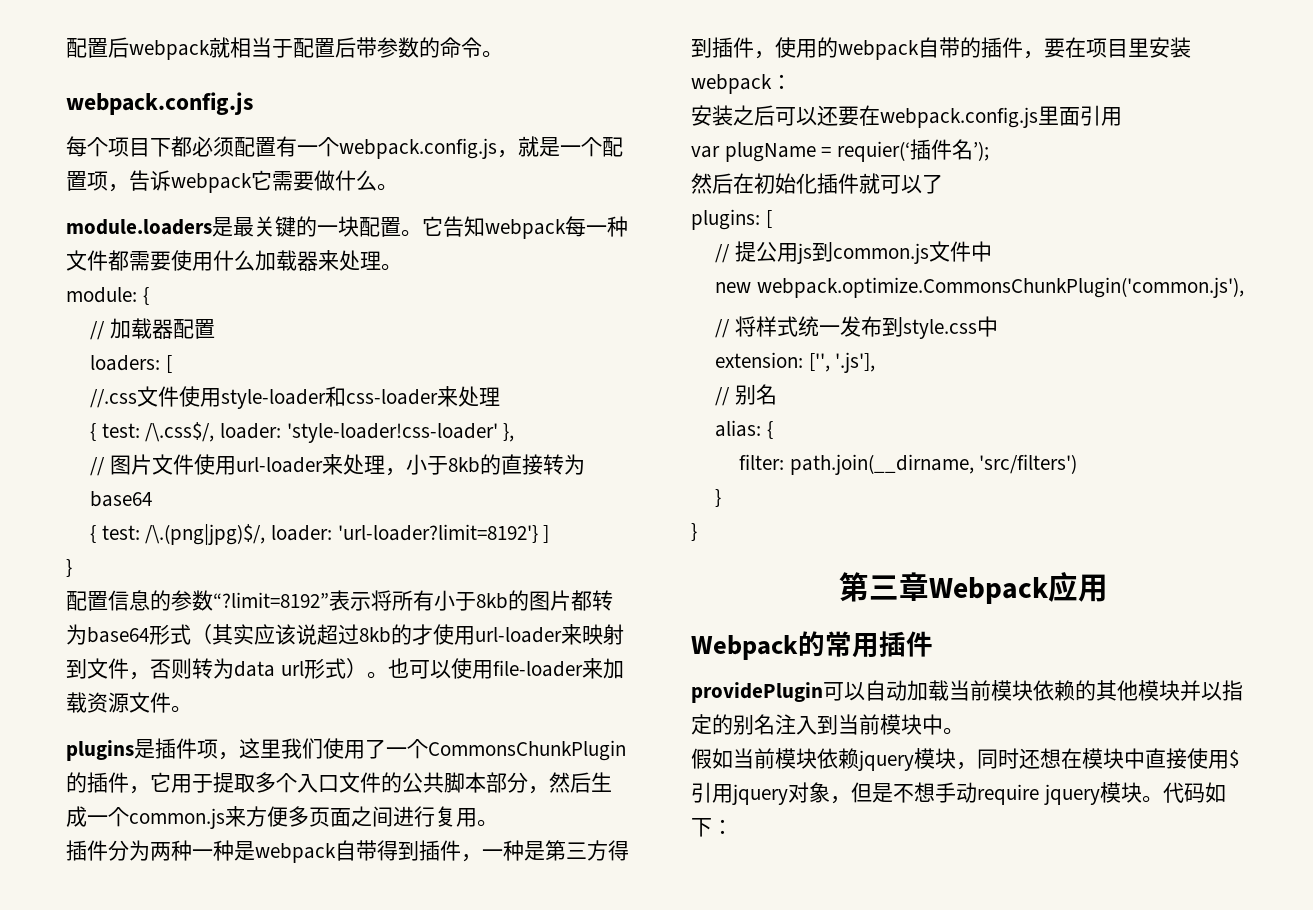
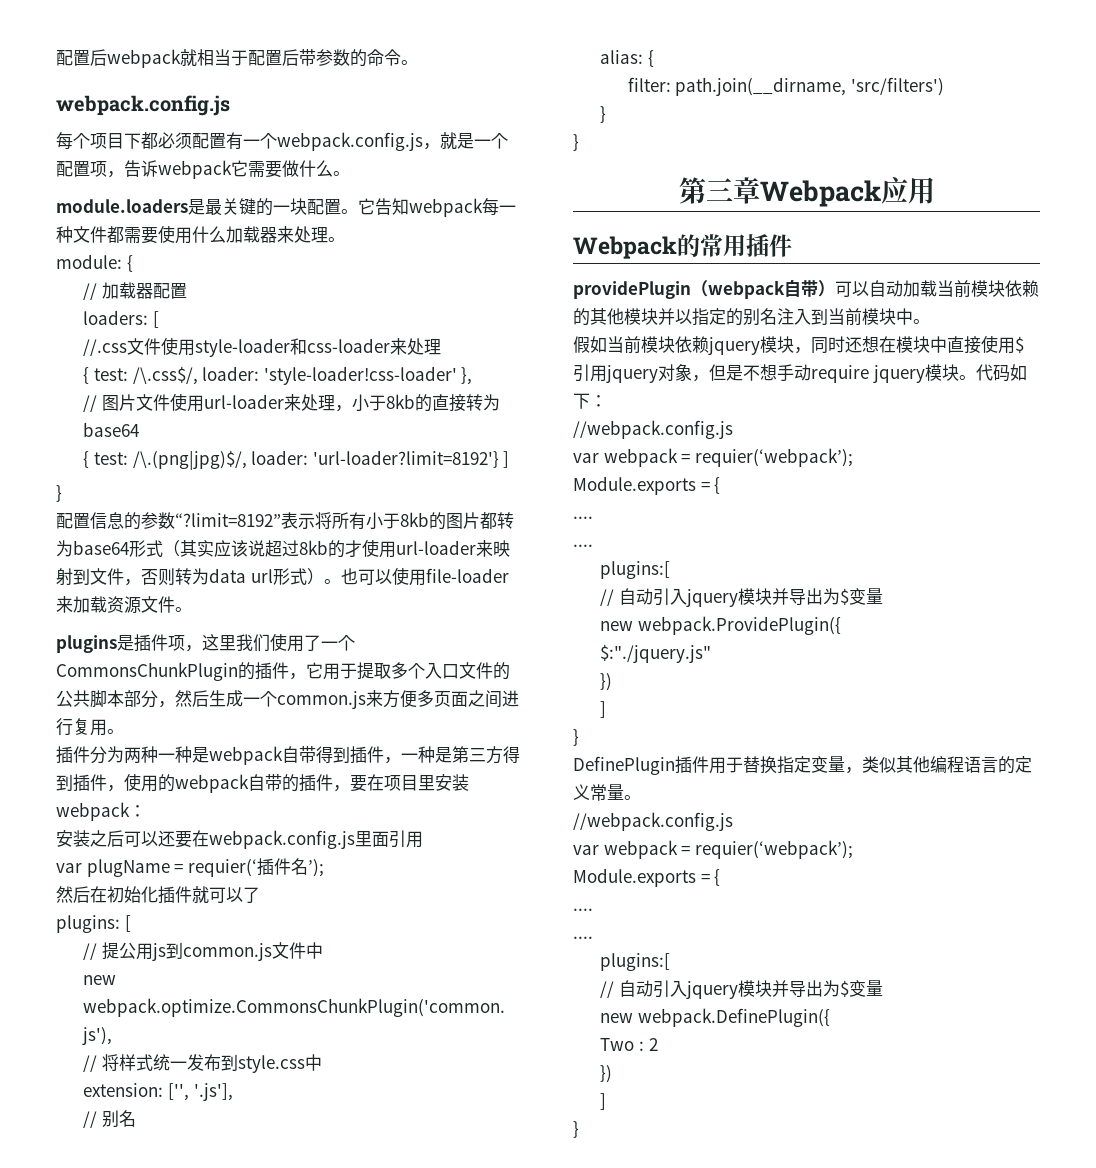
(823, 692) none -> [691,279,835,299] （webpack自带）
(733, 826) none -> [573,420,733,439] [573,448,853,467] [573,476,721,495] [573,516,593,519] [573,544,593,547] [600,561,671,579] [600,588,884,607] [600,616,842,635] [600,644,712,663] [600,673,613,691] [600,701,607,718] [573,729,579,746] [573,756,1032,775] [573,784,641,801] [573,812,733,831] [573,840,853,859] [573,868,721,887] [573,908,593,911] [573,936,593,939] [600,953,671,971] [600,980,884,999] [600,1008,831,1027] [600,1038,658,1051] [600,1065,613,1083] [600,1093,607,1110] [573,1121,579,1138] // //webpack.config.js // var webpack = requier(‘webpack’); // Module.exports = { // .... // .... // plugins:[ // // 自动引入jquery模块并导出为$变量 // new webpack.ProvidePlugin({ // $:"./jquery.js" // }) // ] // } // DefinePlugin插件用于替换指定变量，类似其他编程语言的定义常量。 // //webpack.config.js // var webpack = requier(‘webpack’); // Module.exports = { // .... // .... // plugins:[ // // 自动引入jquery模块并导出为$变量 // new webpack.DefinePlugin({ // Two : 2 // }) // ] // }

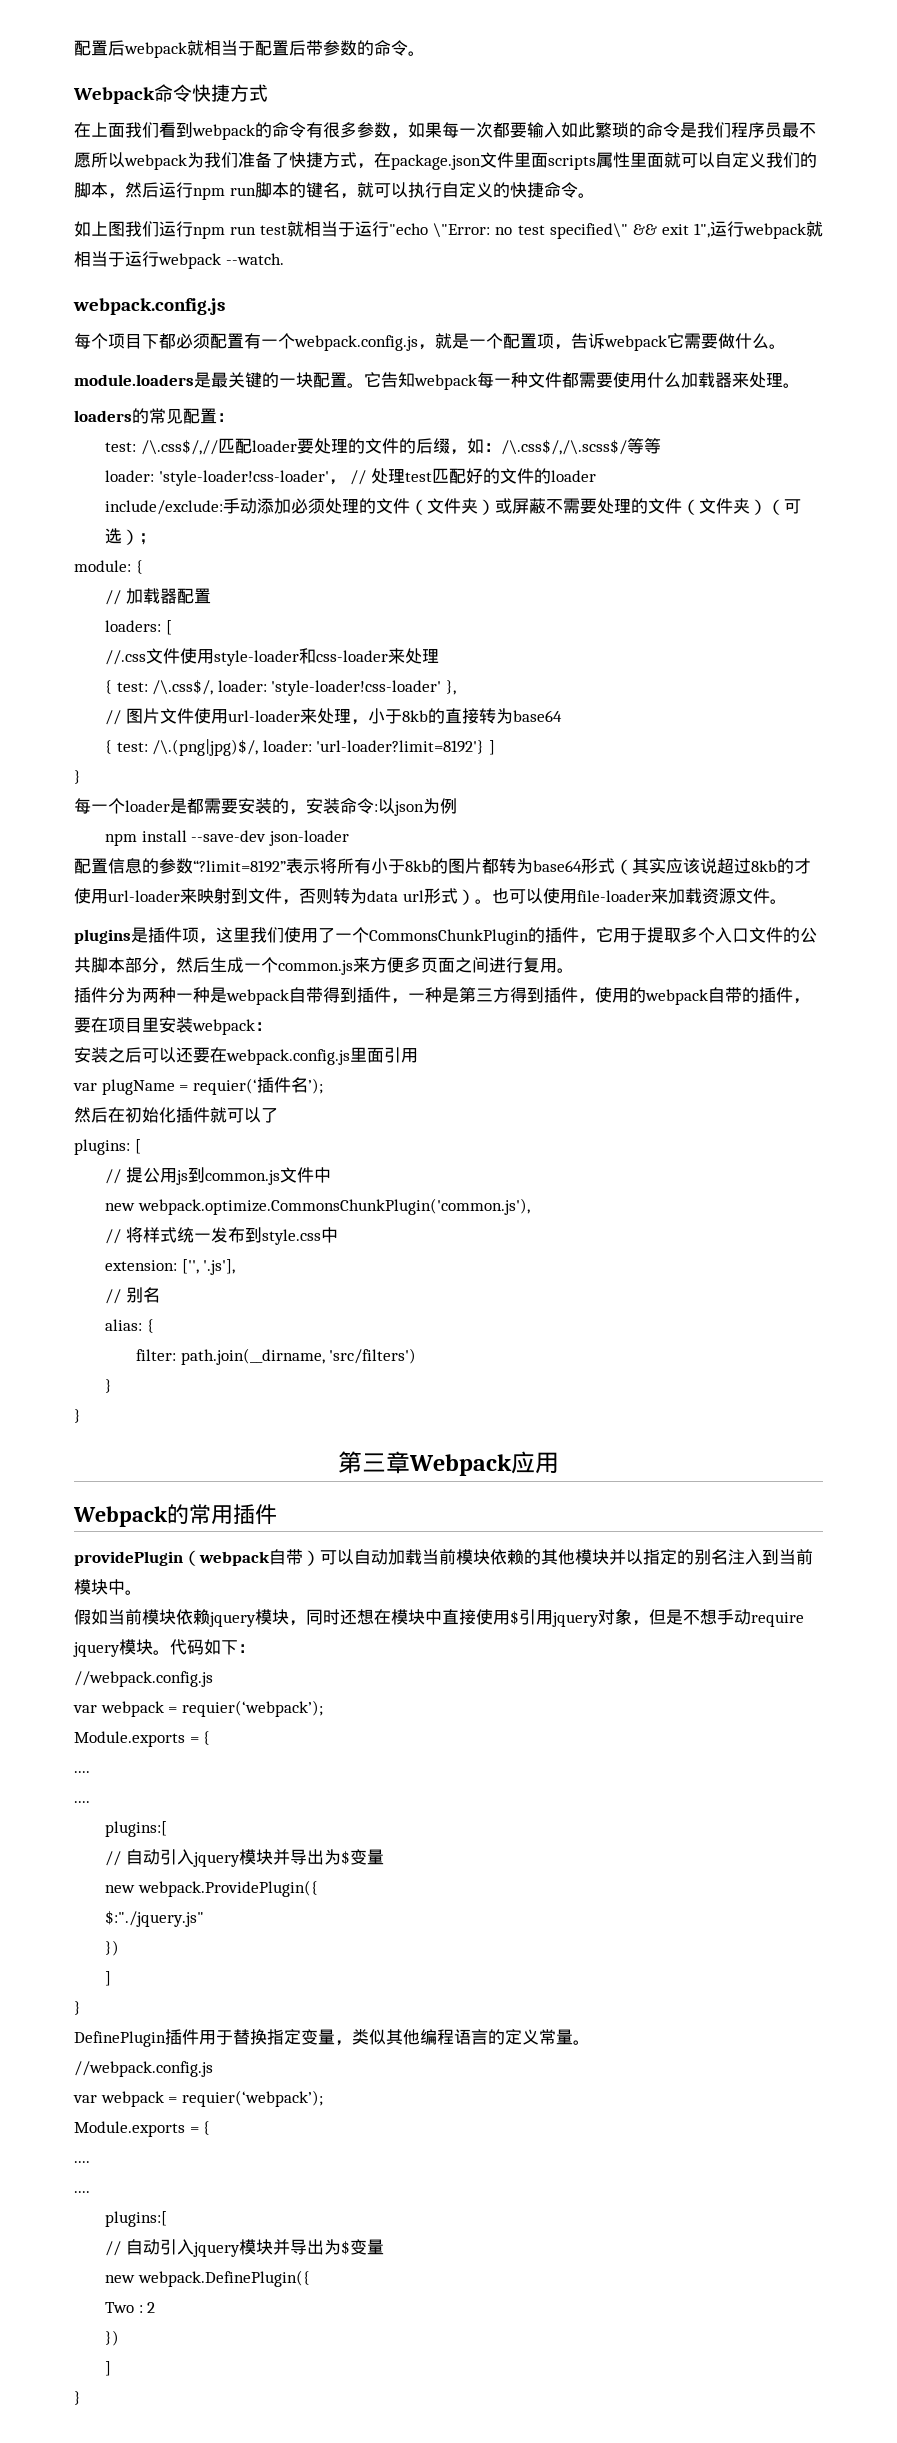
(418, 62) none -> [73,84,268,104] [74,122,816,140] [74,152,817,170] [74,182,595,200] [74,221,823,239] [74,251,284,269] // Webpack命令快捷方式 // 在上面我们看到webpack的命令有很多参数，如果每一次都要输入如此繁琐的命令是我们程序员最不愿所以webpack为我们准备了快捷方式，在package.json文件里面scripts属性里面就可以自定义我们的脚本，然后运行npm run脚本的键名，就可以执行自定义的快捷命令。 // 如上图我们运行npm run test就相当于运行"echo \"Error: no test specified\" && exit 1",运行webpack就相当于运行webpack --watch.
(345, 239) none -> [74,408,234,424] [104,438,661,455] [104,468,596,486] [104,498,801,515] [104,528,156,545] // loaders的常见配置： // test: /\.css$/,//匹配loader要处理的文件的后缀，如：/\.css$/,/\.scss$/等等 // loader: 'style-loader!css-loader'， // 处理test匹配好的文件的loader // include/exclude:手动添加必须处理的文件（文件夹）或屏蔽不需要处理的文件（文件夹）（可选）；
(62, 493) none -> [74,798,457,816] [104,830,349,846] // 每一个loader是都需要安装的，安装命令:以json为例 // npm install --save-dev json-loader

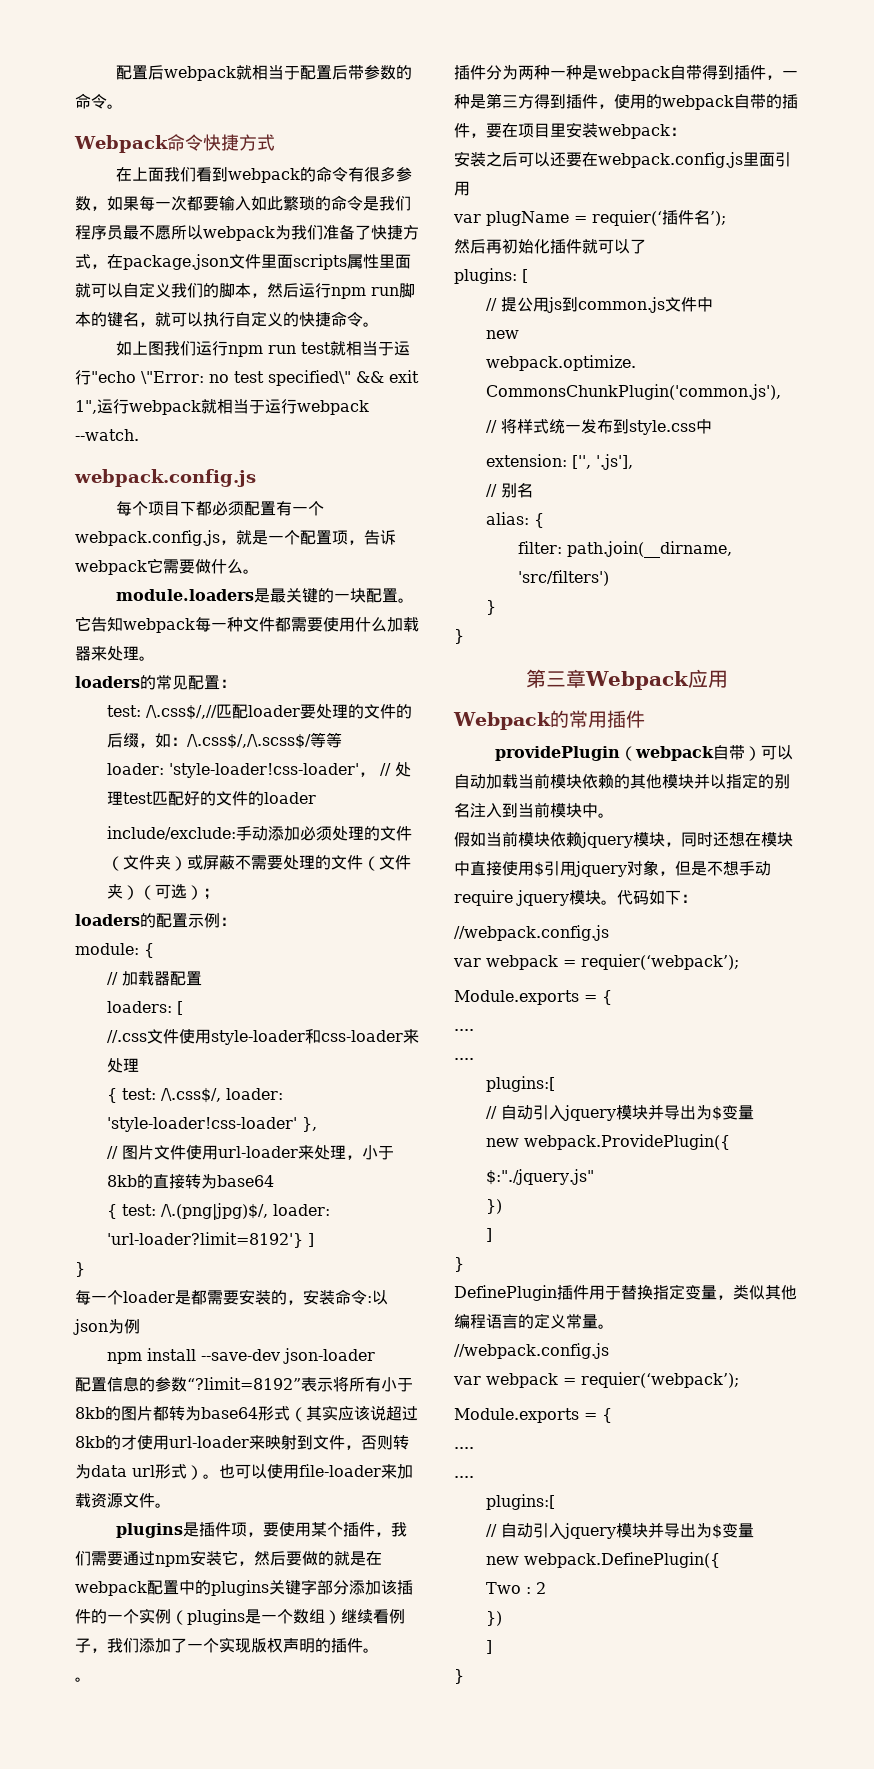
(156, 539) none -> [75,913,236,928] // loaders的配置示例：
[216,927,817,945] [74,957,557,975] 这里我们使用了一个CommonsChunkPlugin的插件，它用于提取多个入口文件的公共脚本部分，然后生成一个common.js来方便多页面之间进行复用 -> [262,1522,407,1537] [75,1550,382,1567] [75,1579,413,1596] [75,1608,405,1625] [75,1637,379,1653] 要使用某个插件，我们需要通过npm安装它，然后要做的就是在webpack配置中的plugins关键字部分添加该插件的一个实例（plugins是一个数组）继续看例子，我们添加了一个实现版权声明的插件。 //
[108,1107,125,1123] 在 -> [486,239,502,254] 再

